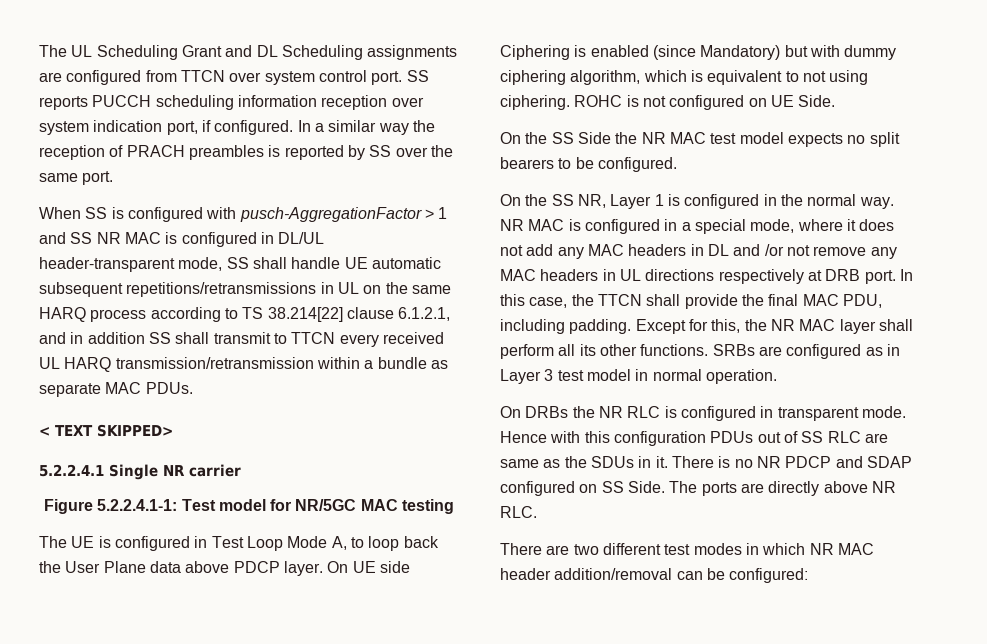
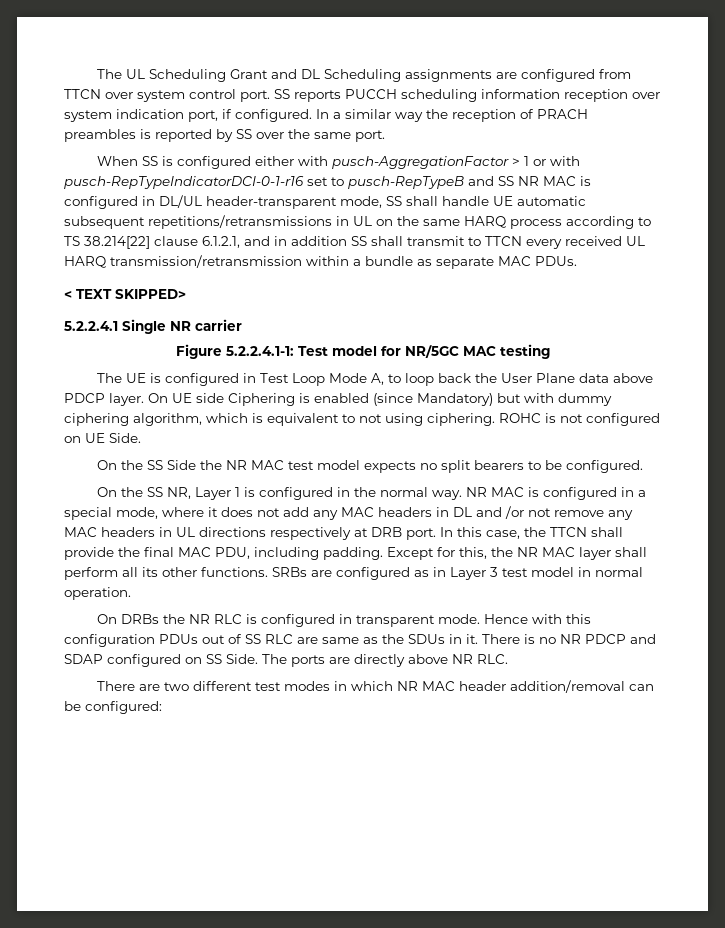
(203, 214) none -> [254,156,294,166] either
(448, 213) none -> [532,156,580,166] [64,176,464,189] or with pusch-RepTypeIndicatorDCI-0-1-r16 set to pusch-RepTypeB

